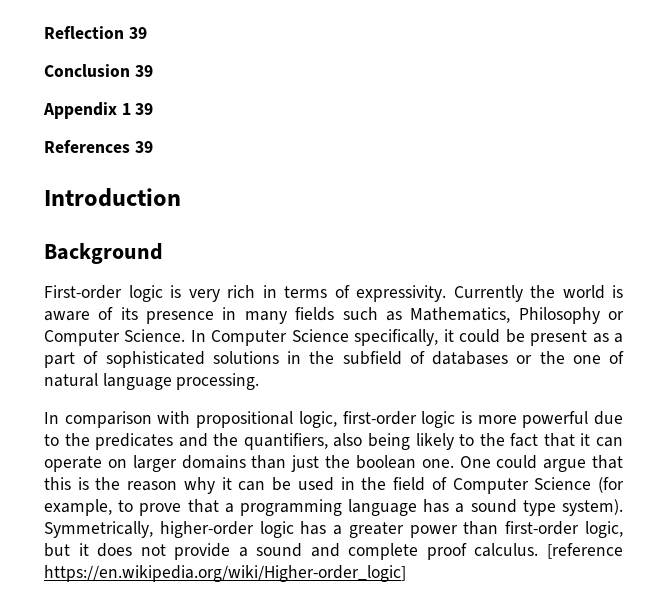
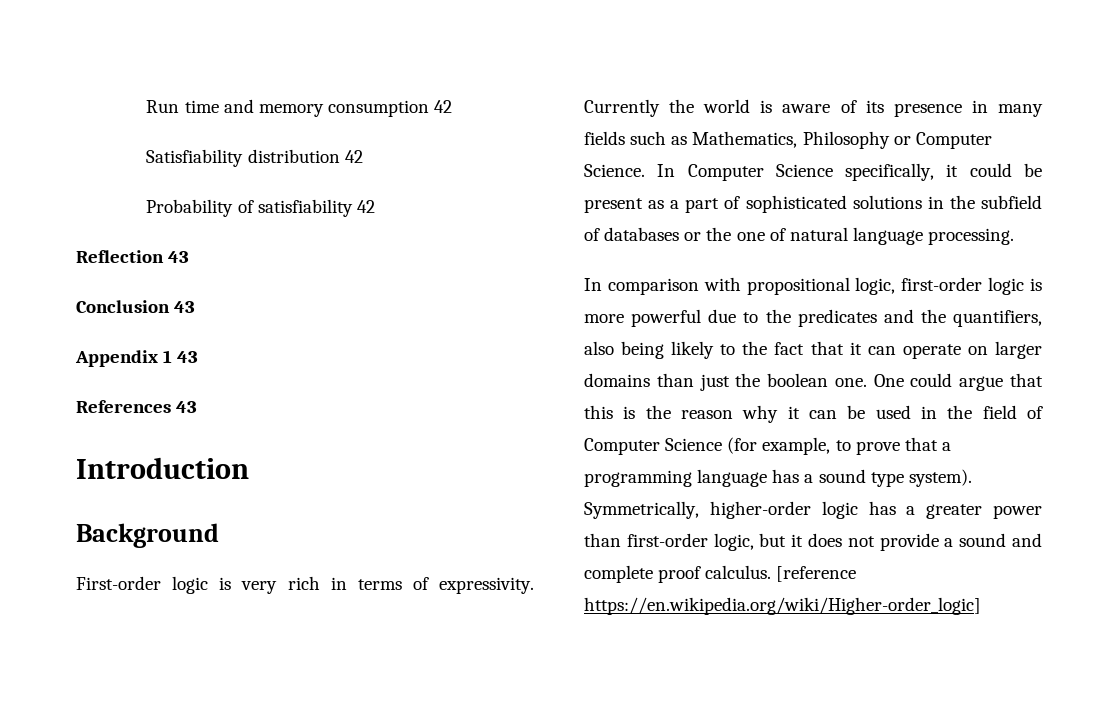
[44,26,147,39] Reflection 39 -> [146,99,453,117] [146,149,363,167] [146,199,375,217] [76,250,190,263] Run time and memory consumption 42 // Satisfiability distribution 42 // Probability of satisfiability 42 // Reflection 43
[134,65,153,77] 39 -> [174,301,196,313] 43
[135,103,154,115] 39 -> [177,351,199,363] 43
[134,141,153,153] 39 -> [176,401,198,413] 43

